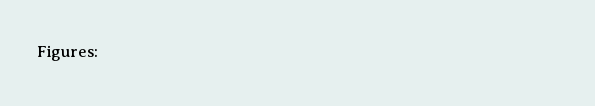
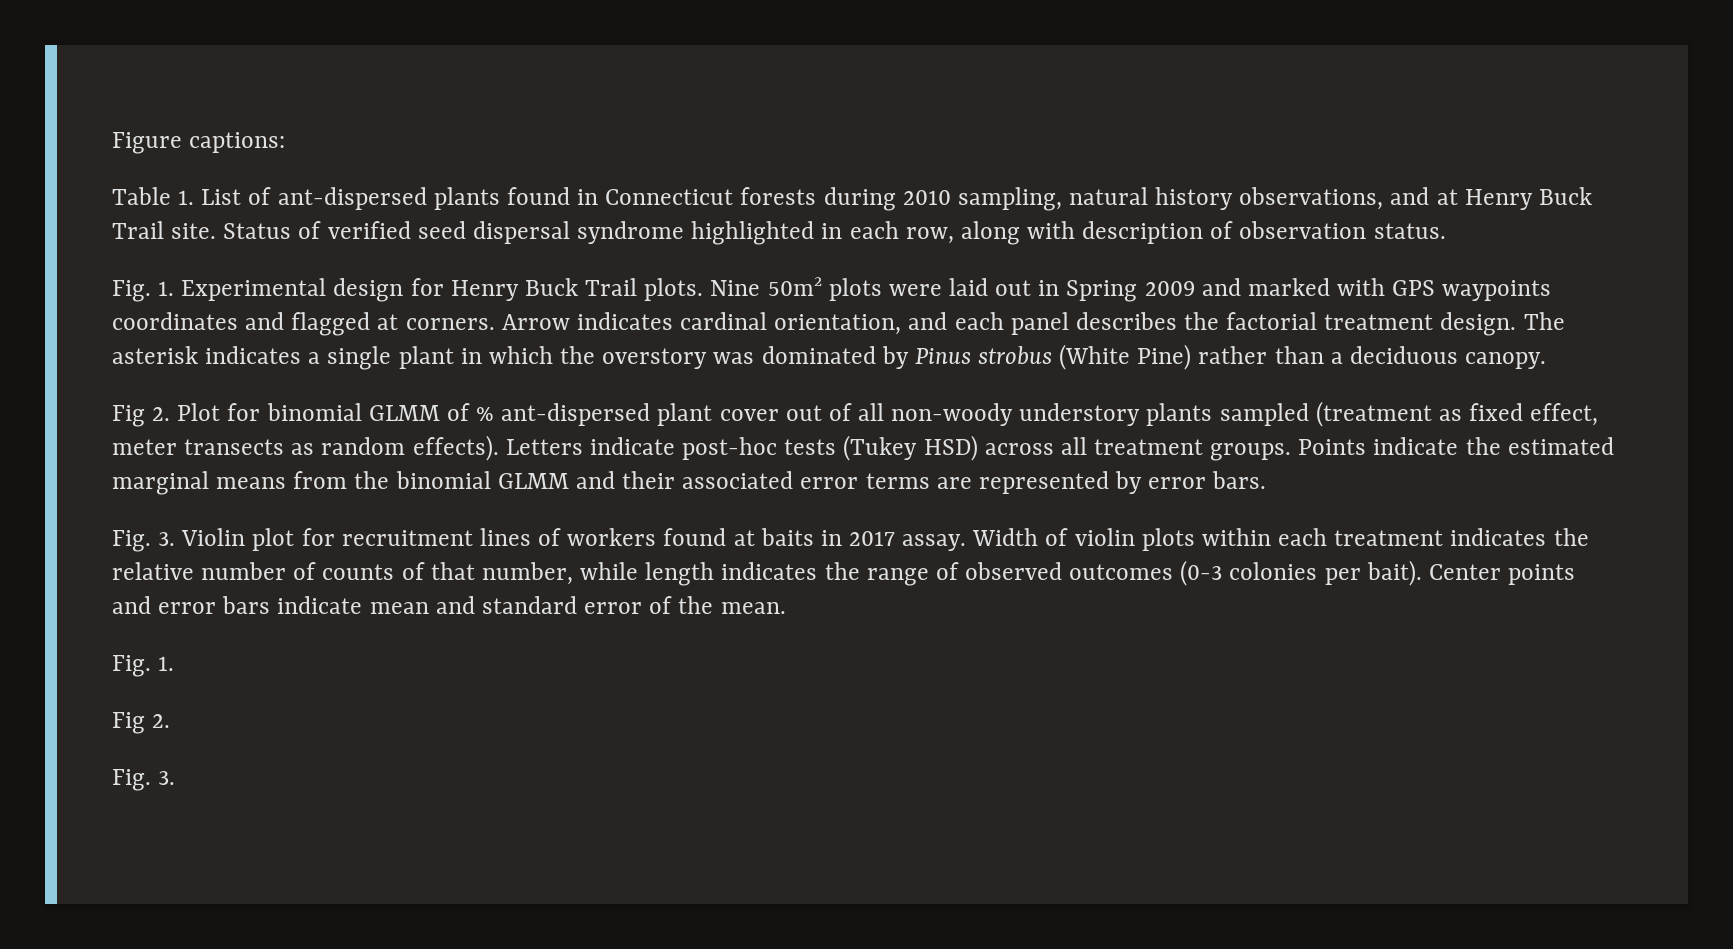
[37,45,98,61] Figures: -> [112,132,286,154] [112,187,1592,211] [112,221,1446,245] [112,277,1552,302] [112,312,1565,336] [112,344,1547,370] [112,401,1599,427] [112,435,1614,461] [112,471,1267,495] [112,528,1589,552] [112,560,1576,586] [112,596,786,614] [112,655,175,677] [112,712,171,734] [112,769,176,791] Figure captions: // Table 1. List of ant-dispersed plants found in Connecticut forests during 2010 sampling, natural history observations, and at Henry Buck Trail site. Status of verified seed dispersal syndrome highlighted in each row, along with description of observation status. // Fig. 1. Experimental design for Henry Buck Trail plots. Nine 50m2 plots were laid out in Spring 2009 and marked with GPS waypoints coordinates and flagged at corners. Arrow indicates cardinal orientation, and each panel describes the factorial treatment design. The asterisk indicates a single plant in which the overstory was dominated by Pinus strobus (White Pine) rather than a deciduous canopy. // Fig 2. Plot for binomial GLMM of % ant-dispersed plant cover out of all non-woody understory plants sampled (treatment as fixed effect, meter transects as random effects). Letters indicate post-hoc tests (Tukey HSD) across all treatment groups. Points indicate the estimated marginal means from the binomial GLMM and their associated error terms are represented by error bars. // Fig. 3. Violin plot for recruitment lines of workers found at baits in 2017 assay. Width of violin plots within each treatment indicates the relative number of counts of that number, while length indicates the range of observed outcomes (0-3 colonies per bait). Center points and error bars indicate mean and standard error of the mean. // Fig. 1. // Fig 2. // Fig. 3.

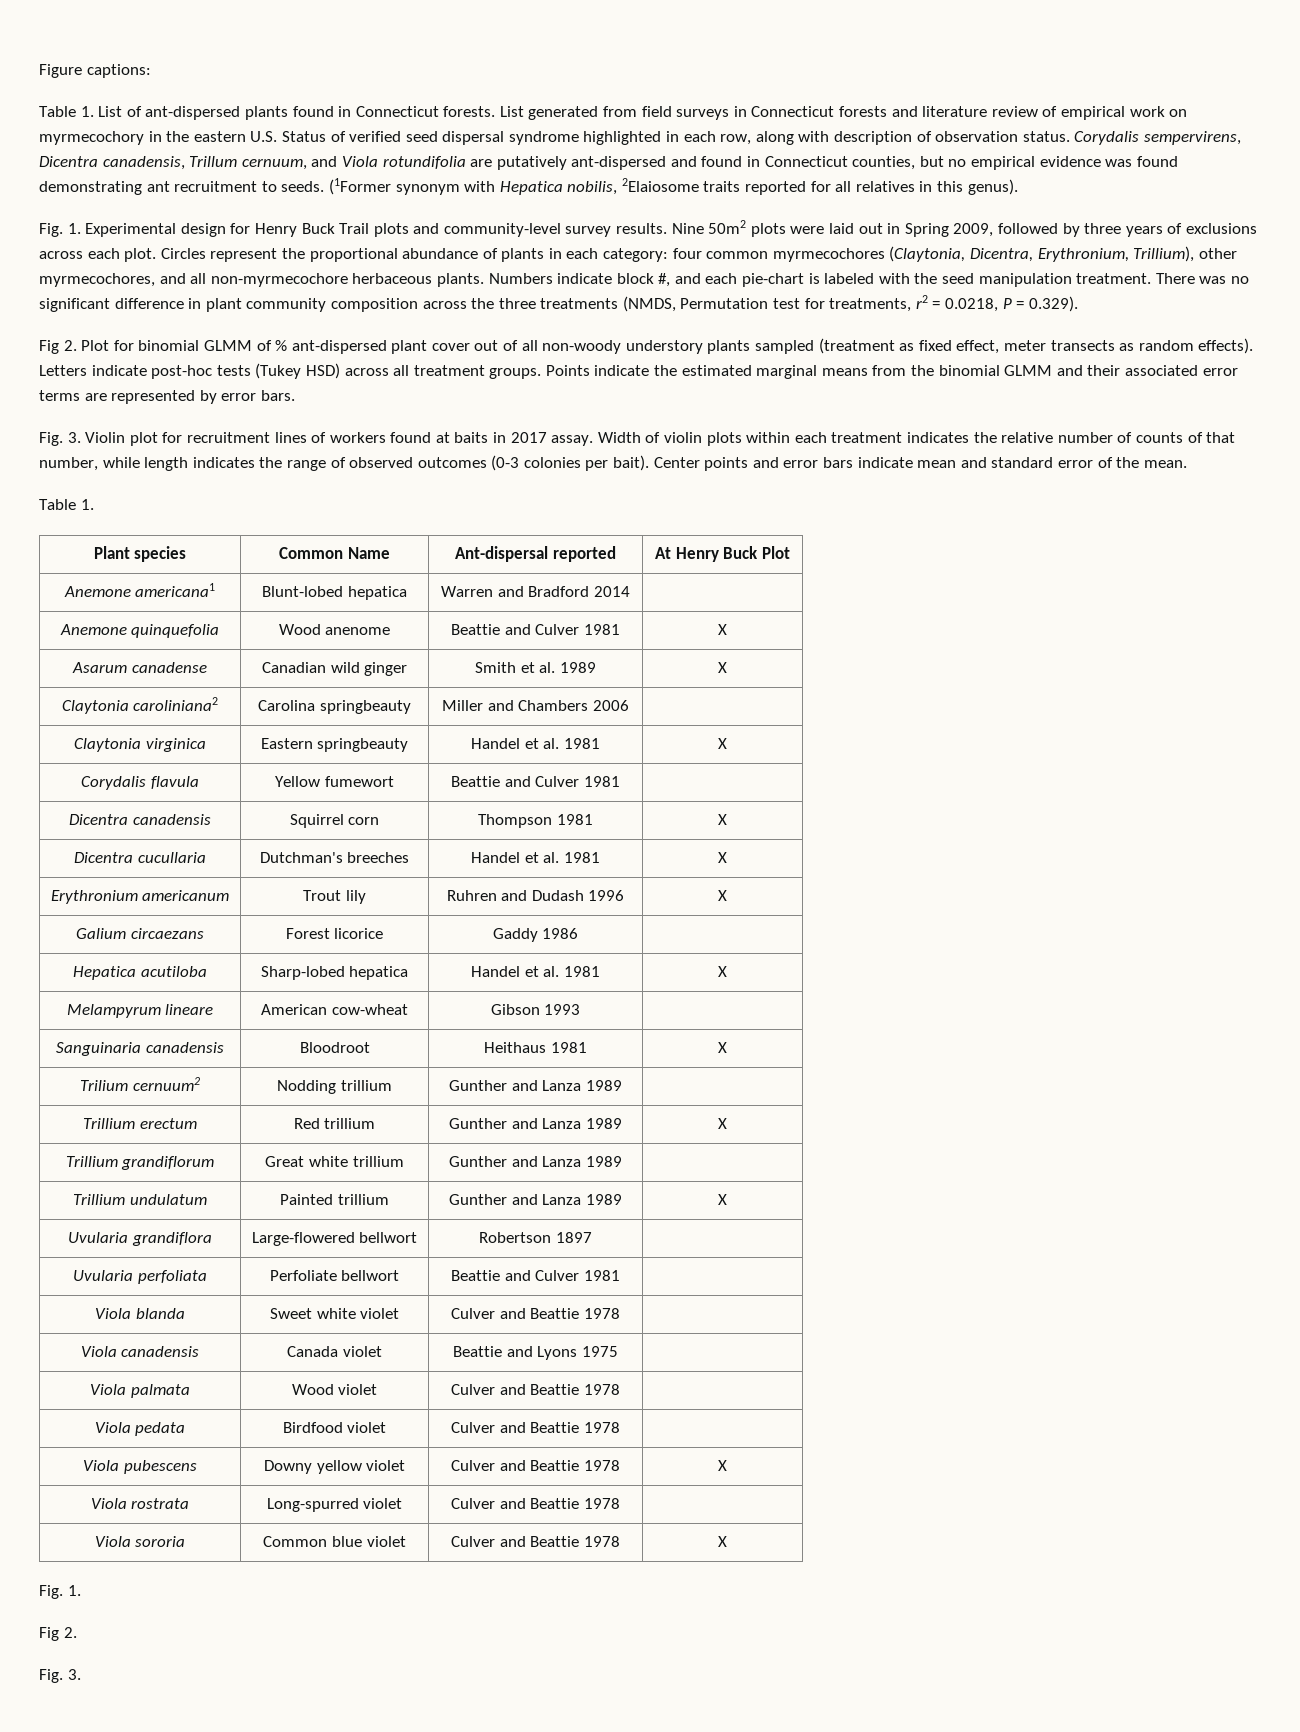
[740,187,1592,211] [112,221,217,239] forests during 2010 sampling, natural history observations, and at Henry Buck Trail site. -> [443,106,1188,120] [39,131,278,145] forests. List generated from field surveys in Connecticut forests and literature review of empirical work on myrmecochory in the eastern U.S.
(1446, 231) none -> [1074,131,1241,145] [39,156,1178,170] [39,178,1018,195] Corydalis sempervirens, Dicentra canadensis, Trillum cernuum, and Viola rotundifolia are putatively ant-dispersed and found in Connecticut counties, but no empirical evidence was found demonstrating ant recruitment to seeds. (1Former synonym with Hepatica nobilis, 2Elaiosome traits reported for all relatives in this genus).
[644,278,704,301] plots. -> [373,223,668,237] plots and community-level survey results.
[1144,278,1552,301] [112,312,1565,336] [112,344,1547,370] 2009 and marked with GPS waypoints coordinates and flagged at corners. Arrow indicates cardinal orientation, and each panel describes the factorial treatment design. The asterisk indicates a single plant in which the overstory was dominated by Pinus strobus (White Pine) rather than a deciduous canopy. -> [953,223,1257,237] [39,246,1237,262] [39,273,1249,287] [39,295,1078,312] 2009, followed by three years of exclusions across each plot. Circles represent the proportional abundance of plants in each category: four common myrmecochores (Claytonia, Dicentra, Erythronium, Trillium), other myrmecochores, and all non-myrmecochore herbaceous plants. Numbers indicate block #, and each pie-chart is labeled with the seed manipulation treatment. There was no significant difference in plant community composition across the three treatments (NMDS, Permutation test for treatments, r2 = 0.0218, P = 0.329).
(786, 608) none -> [39,499,94,510] [93,546,187,562] [279,547,390,559] [455,546,616,562] [655,546,790,562] [63,583,216,597] [262,586,407,600] [441,586,630,597] [59,624,220,638] [278,624,391,635] [451,624,620,635] [718,624,727,635] [72,662,207,673] [261,662,408,676] [475,662,596,673] [718,662,727,673] [61,697,219,714] [258,700,411,714] [442,700,629,711] [74,738,206,752] [260,738,409,752] [471,738,600,749] [718,738,727,749] [81,776,199,790] [275,776,394,787] [451,776,620,787] [69,814,211,825] [289,814,380,828] [478,814,593,828] [718,814,727,825] [74,852,206,863] [259,852,410,863] [471,852,600,863] [718,852,727,863] [50,890,230,904] [303,890,366,904] [446,890,625,901] [718,890,727,901] [76,928,204,939] [285,928,384,939] [492,928,579,942] [73,966,207,980] [260,966,409,980] [471,966,600,977] [718,966,727,977] [66,1004,214,1018] [261,1004,408,1015] [490,1004,581,1015] [56,1042,224,1056] [299,1042,370,1053] [484,1042,587,1053] [718,1042,727,1053] [80,1077,200,1091] [277,1080,392,1094] [449,1080,622,1091] [83,1118,197,1129] [293,1118,376,1129] [449,1118,622,1129] [718,1118,727,1129] [65,1156,215,1170] [265,1156,404,1167] [449,1156,622,1167] [73,1194,207,1205] [280,1194,389,1205] [449,1194,622,1205] [718,1194,727,1205] [68,1232,212,1246] [251,1232,418,1246] [479,1232,592,1243] [73,1270,207,1284] [269,1270,400,1281] [451,1270,620,1281] [95,1308,185,1319] [269,1308,400,1319] [451,1308,620,1319] [80,1346,200,1357] [287,1346,382,1357] [453,1346,618,1360] [90,1384,190,1398] [291,1384,378,1395] [451,1384,620,1395] [94,1422,186,1436] [282,1422,387,1433] [451,1422,620,1433] [83,1460,197,1474] [263,1460,406,1474] [451,1460,620,1471] [718,1460,727,1471] [90,1498,190,1509] [266,1498,403,1512] [451,1498,620,1509] [94,1536,186,1547] [263,1536,406,1547] [451,1536,620,1547] [718,1536,727,1547] // Table 1. // Plant species | Common Name | Ant-dispersal reported | At Henry Buck Plot // Anemone americana1 | Blunt-lobed hepatica | Warren and Bradford 2014 | // Anemone quinquefolia | Wood anenome | Beattie and Culver 1981 | X // Asarum canadense | Canadian wild ginger | Smith et al. 1989 | X // Claytonia caroliniana2 | Carolina springbeauty | Miller and Chambers 2006 | // Claytonia virginica | Eastern springbeauty | Handel et al. 1981 | X // Corydalis flavula | Yellow fumewort | Beattie and Culver 1981 | // Dicentra canadensis | Squirrel corn | Thompson 1981 | X // Dicentra cucullaria | Dutchman's breeches | Handel et al. 1981 | X // Erythronium americanum | Trout lily | Ruhren and Dudash 1996 | X // Galium circaezans | Forest licorice | Gaddy 1986 | // Hepatica acutiloba | Sharp-lobed hepatica | Handel et al. 1981 | X // Melampyrum lineare | American cow-wheat | Gibson 1993 | // Sanguinaria canadensis | Bloodroot | Heithaus 1981 | X // Trilium cernuum2 | Nodding trillium | Gunther and Lanza 1989 | // Trillium erectum | Red trillium | Gunther and Lanza 1989 | X // Trillium grandiflorum | Great white trillium | Gunther and Lanza 1989 | // Trillium undulatum | Painted trillium | Gunther and Lanza 1989 | X // Uvularia grandiflora | Large-flowered bellwort | Robertson 1897 | // Uvularia perfoliata | Perfoliate bellwort | Beattie and Culver 1981 | // Viola blanda | Sweet white violet | Culver and Beattie 1978 | // Viola canadensis | Canada violet | Beattie and Lyons 1975 | // Viola palmata | Wood violet | Culver and Beattie 1978 | // Viola pedata | Birdfood violet | Culver and Beattie 1978 | // Viola pubescens | Downy yellow violet | Culver and Beattie 1978 | X // Viola rostrata | Long-spurred violet | Culver and Beattie 1978 | // Viola sororia | Common blue violet | Culver and Beattie 1978 | X

